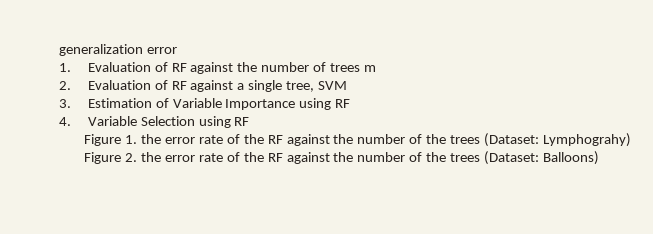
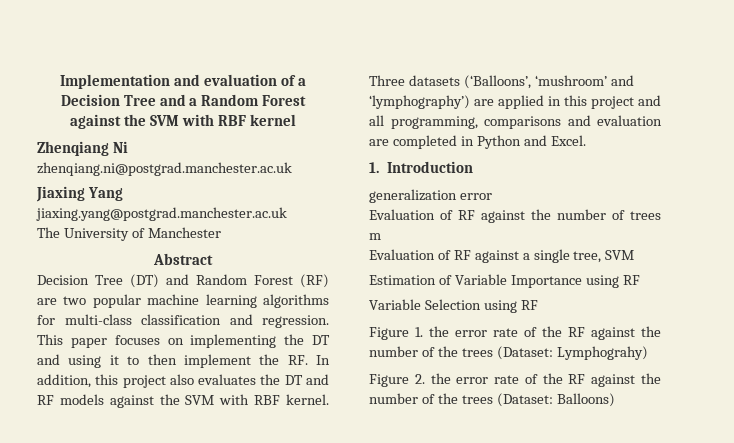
(59, 50) none -> [60,74,306,89] [60,94,307,106] [70,114,296,129] [37,141,128,156] [37,162,292,176] [36,186,123,202] [36,207,287,221] [37,227,221,241] [153,253,213,265] [37,274,329,288] [37,294,329,308] [37,314,329,328] [37,334,330,348] [37,354,330,368] [37,374,329,388] [37,394,329,408] [369,75,634,89] [369,95,661,109] [369,115,662,129] [369,135,586,149] [369,161,474,173] Implementation and evaluation of a Decision Tree and a Random Forest against the SVM with RBF kernel // Zhenqiang Ni zhenqiang.ni@postgrad.manchester.ac.uk // Jiaxing Yang jiaxing.yang@postgrad.manchester.ac.uk // The University of Manchester // Abstract // Decision Tree (DT) and Random Forest (RF) are two popular machine learning algorithms for multi-class classification and regression. This paper focuses on implementing the DT and using it to then implement the RF. In addition, this project also evaluates the DT and RF models against the SVM with RBF kernel. Three datasets (‘Balloons’, ‘mushroom’ and ‘lymphography’) are applied in this project and all programming, comparisons and evaluation are completed in Python and Excel. // 1. Introduction //
[59,63,71,72] 1. -> (492, 196) none
[59,81,71,90] 2. -> (381, 236) none
[59,99,71,108] 3. -> (635, 255) none
[59,117,71,126] 4. -> (640, 280) none

